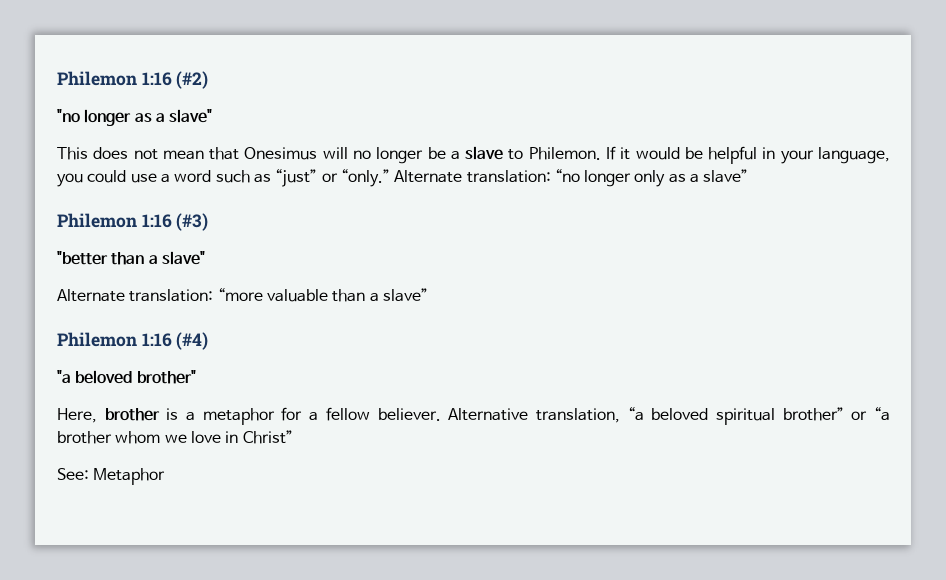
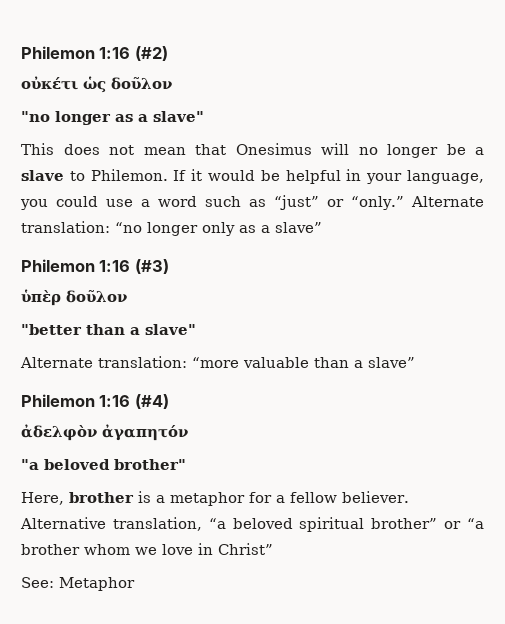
(209, 80) none -> [21,76,172,93] // οὐκέτι ὡς δοῦλον
(209, 222) none -> [21,289,127,306] // ὑπὲρ δοῦλον
(209, 341) none -> [21,424,188,441] // ἀδελφὸν ἀγαπητόν

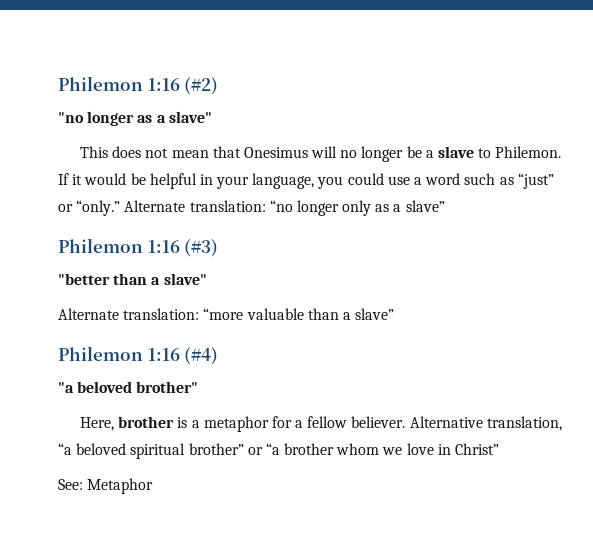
[21,76,172,93] // οὐκέτι ὡς δοῦλον -> (219, 86) none
[21,289,127,306] // ὑπὲρ δοῦλον -> (219, 248) none
[21,424,188,441] // ἀδελφὸν ἀγαπητόν -> (219, 356) none

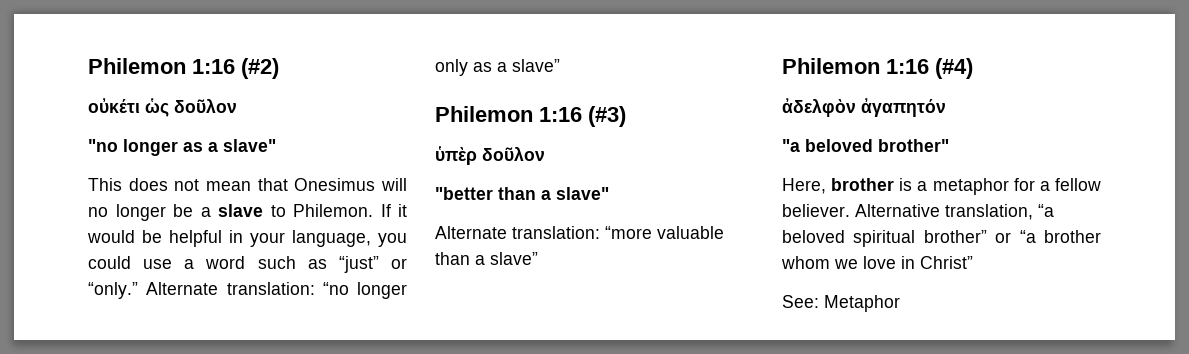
(219, 86) none -> [88,98,237,117] // οὐκέτι ὡς δοῦλον
(219, 248) none -> [435,146,545,165] // ὑπὲρ δοῦλον
(219, 356) none -> [782,98,946,117] // ἀδελφὸν ἀγαπητόν

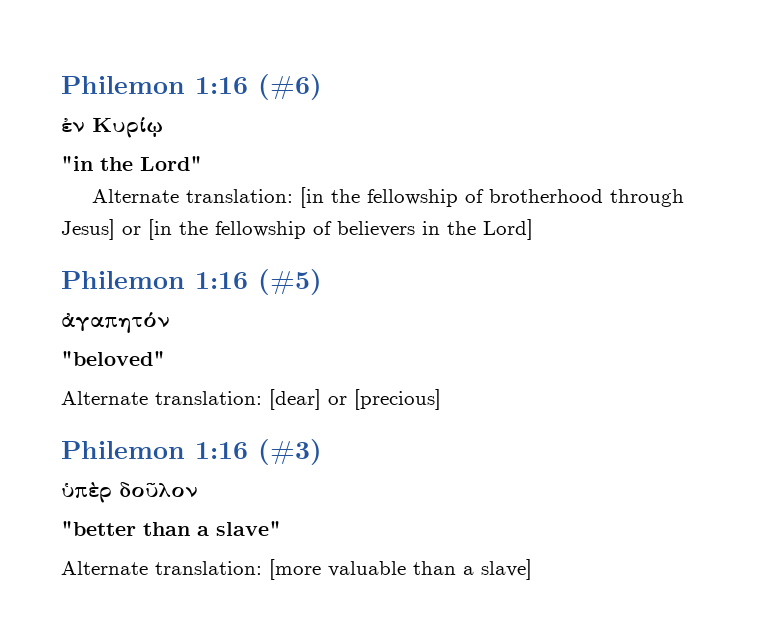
[88,58,279,79] [88,98,237,117] [88,139,276,156] [88,178,407,191] [88,204,407,221] [87,230,407,247] [88,256,407,273] [88,282,407,299] [435,59,560,76] Philemon 1:16 (#2) // οὐκέτι ὡς δοῦλον // "no longer as a slave" // This does not mean that Onesimus will no longer be a slave to Philemon. If it would be helpful in your language, you could use a word such as “just” or “only.” Alternate translation: “no longer only as a slave” -> [61,74,322,100] [61,117,163,138] [61,156,202,171] [91,187,684,208] [61,219,533,240] [61,269,322,295] [61,312,170,333] [61,351,165,366] [61,389,441,410] Philemon 1:16 (#6) // ἐν Κυρίῳ // "in the Lord" // Alternate translation: [in the fellowship of brotherhood through Jesus] or [in the fellowship of believers in the Lord] // Philemon 1:16 (#5) // ἀγαπητόν // "beloved" // Alternate translation: [dear] or [precious]
[605,226,652,239] “more -> [269,559,321,580] [more
[490,252,538,265] [782,58,973,79] [782,98,946,117] [782,139,949,152] [782,178,1101,195] [782,204,1054,220] [782,230,1101,247] [781,256,973,269] [782,295,900,312] slave” // Philemon 1:16 (#4) // ἀδελφὸν ἀγαπητόν // "a beloved brother" // Here, brother is a metaphor for a fellow believer. Alternative translation, “a beloved spiritual brother” or “a brother whom we love in Christ” // See: Metaphor -> [481,559,532,580] slave]

